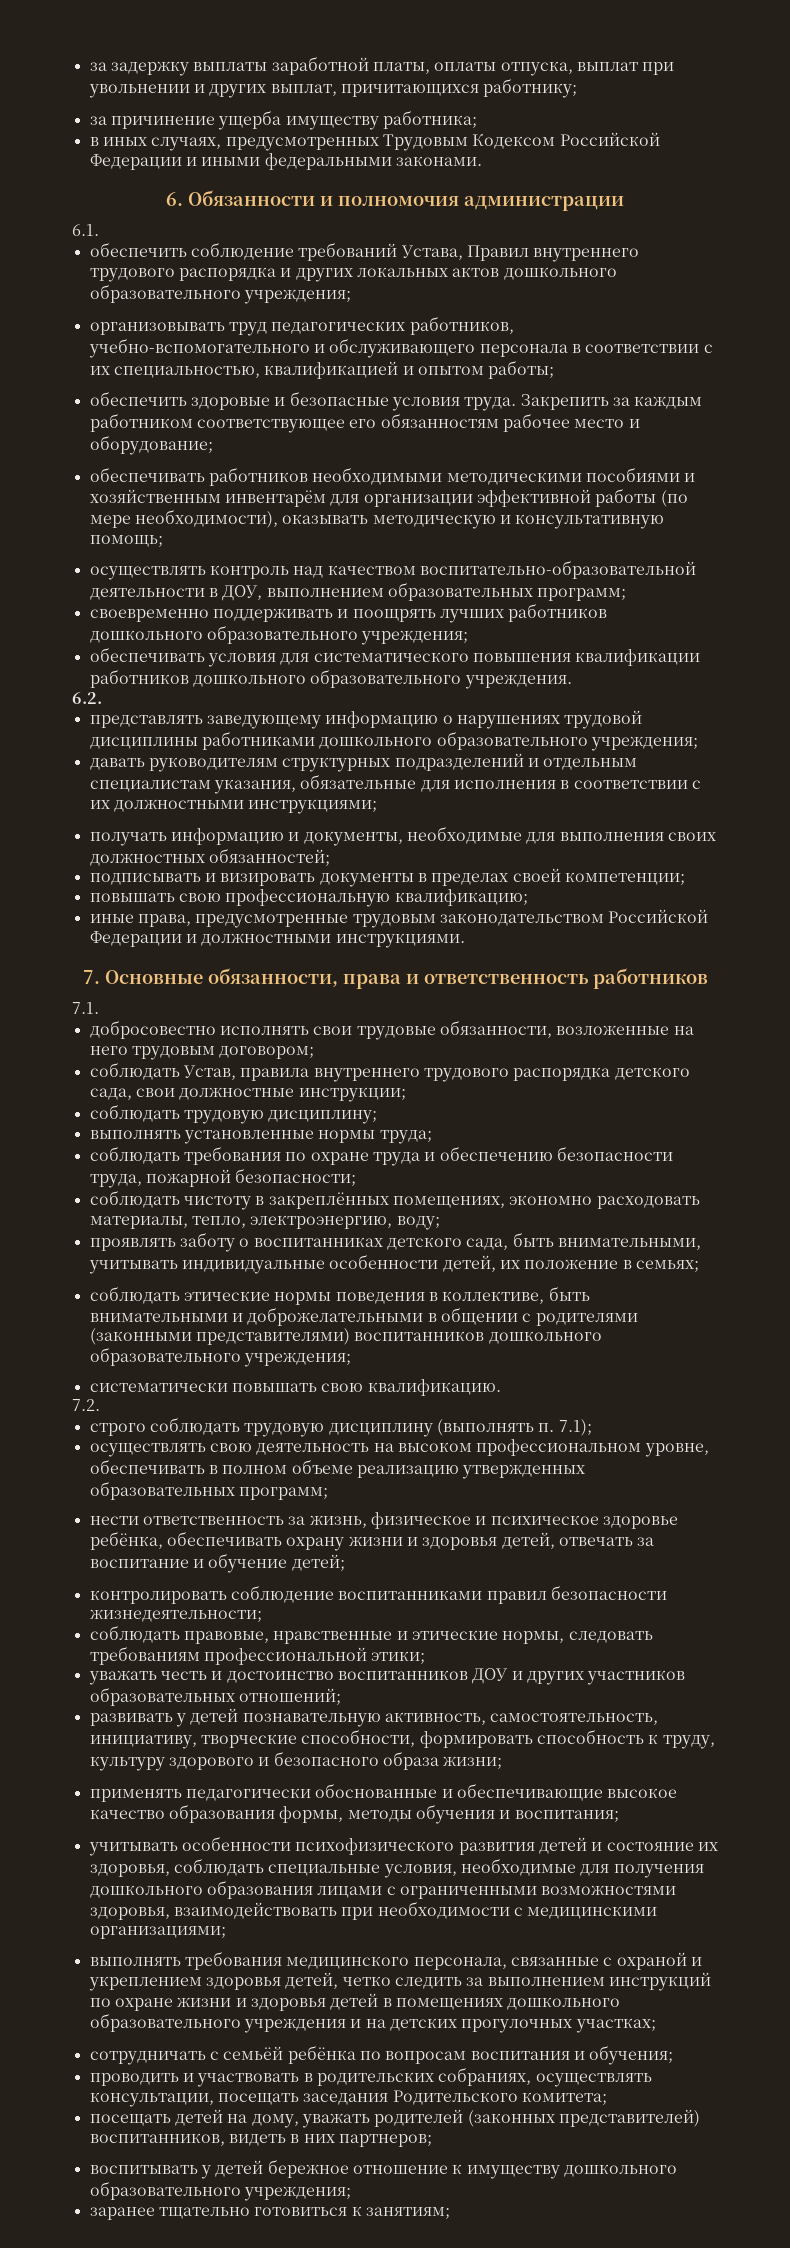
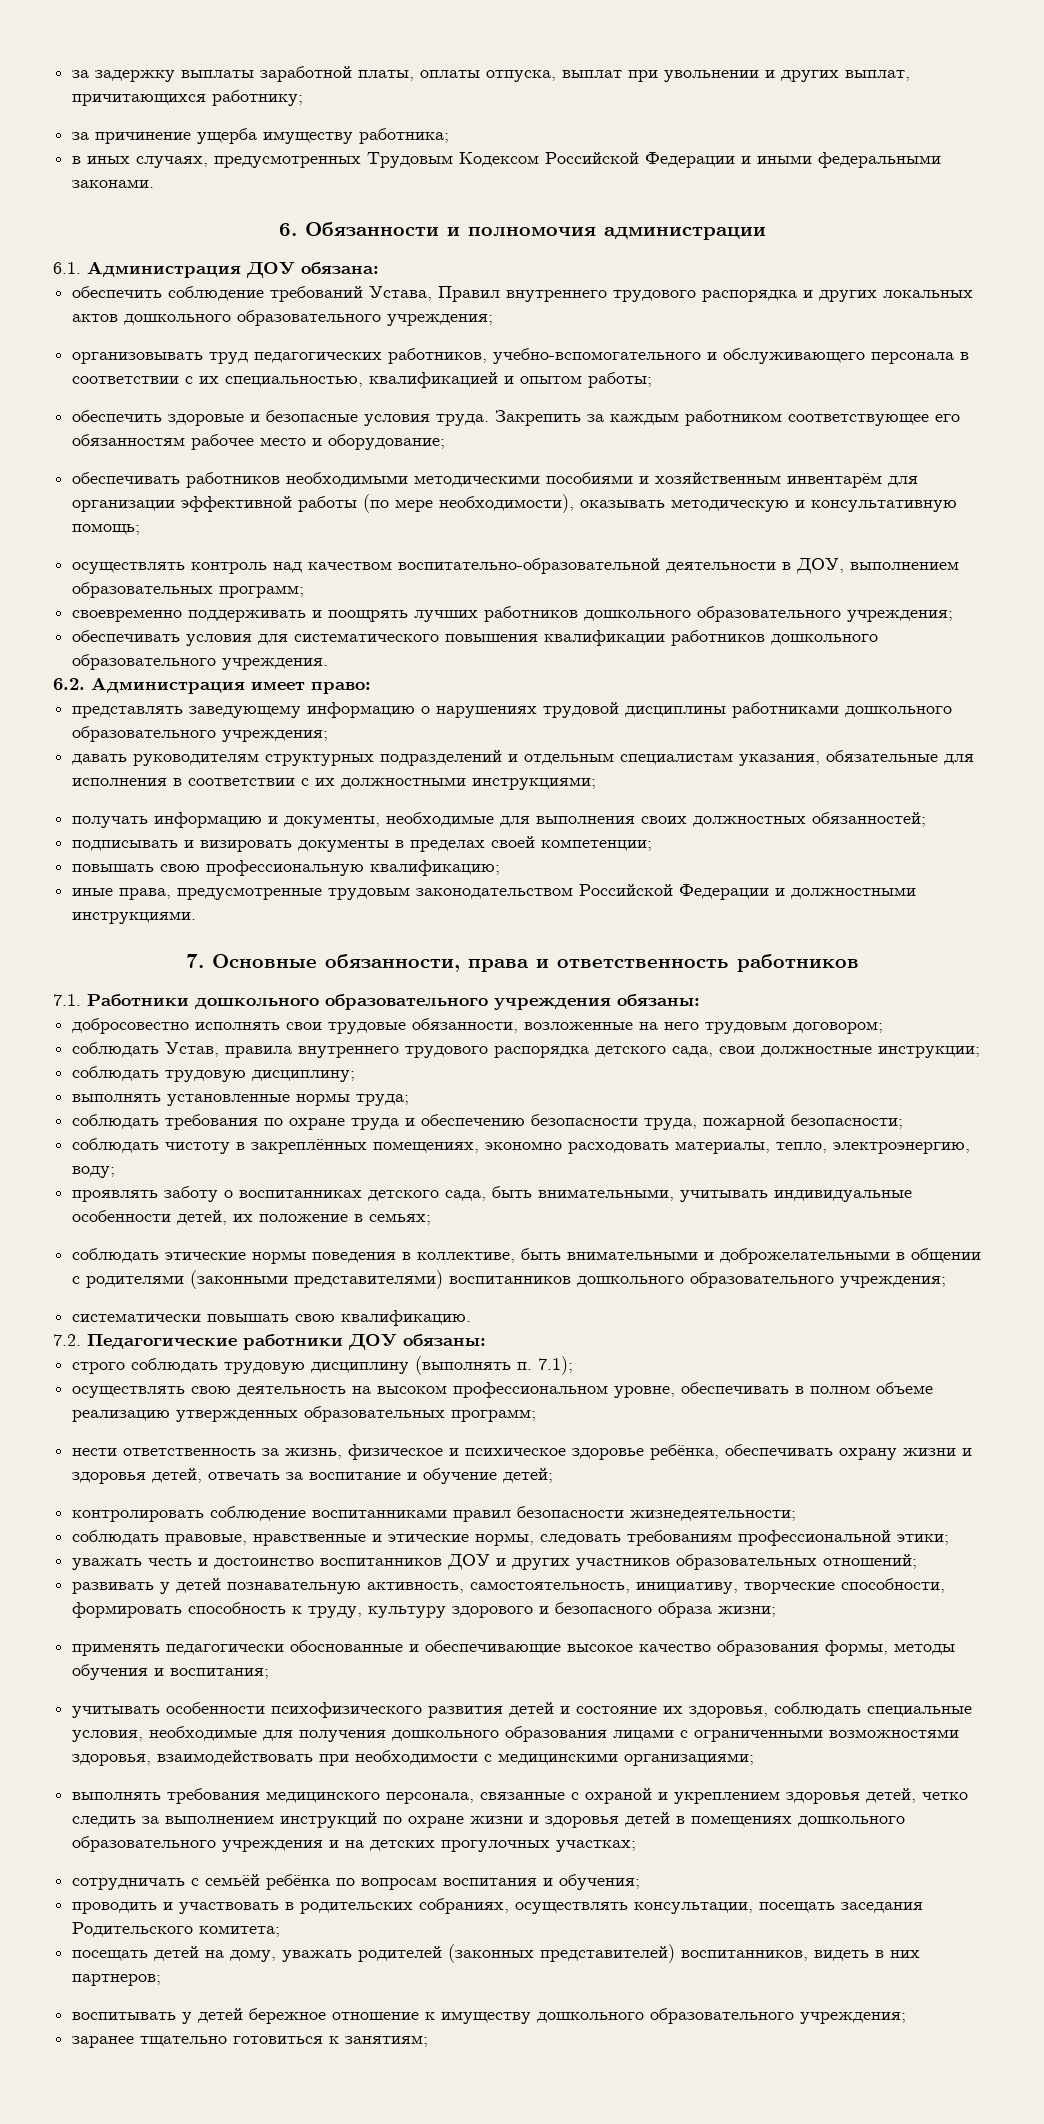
(99, 230) none -> [87,261,379,278] Администрация ДОУ обязана:
(102, 698) none -> [91,677,371,694] Администрация имеет право:
(99, 1008) none -> [87,994,700,1010] Работники дошкольного образовательного учреждения обязаны:
(100, 1405) none -> [87,1334,486,1350] Педагогические работники ДОУ обязаны:

